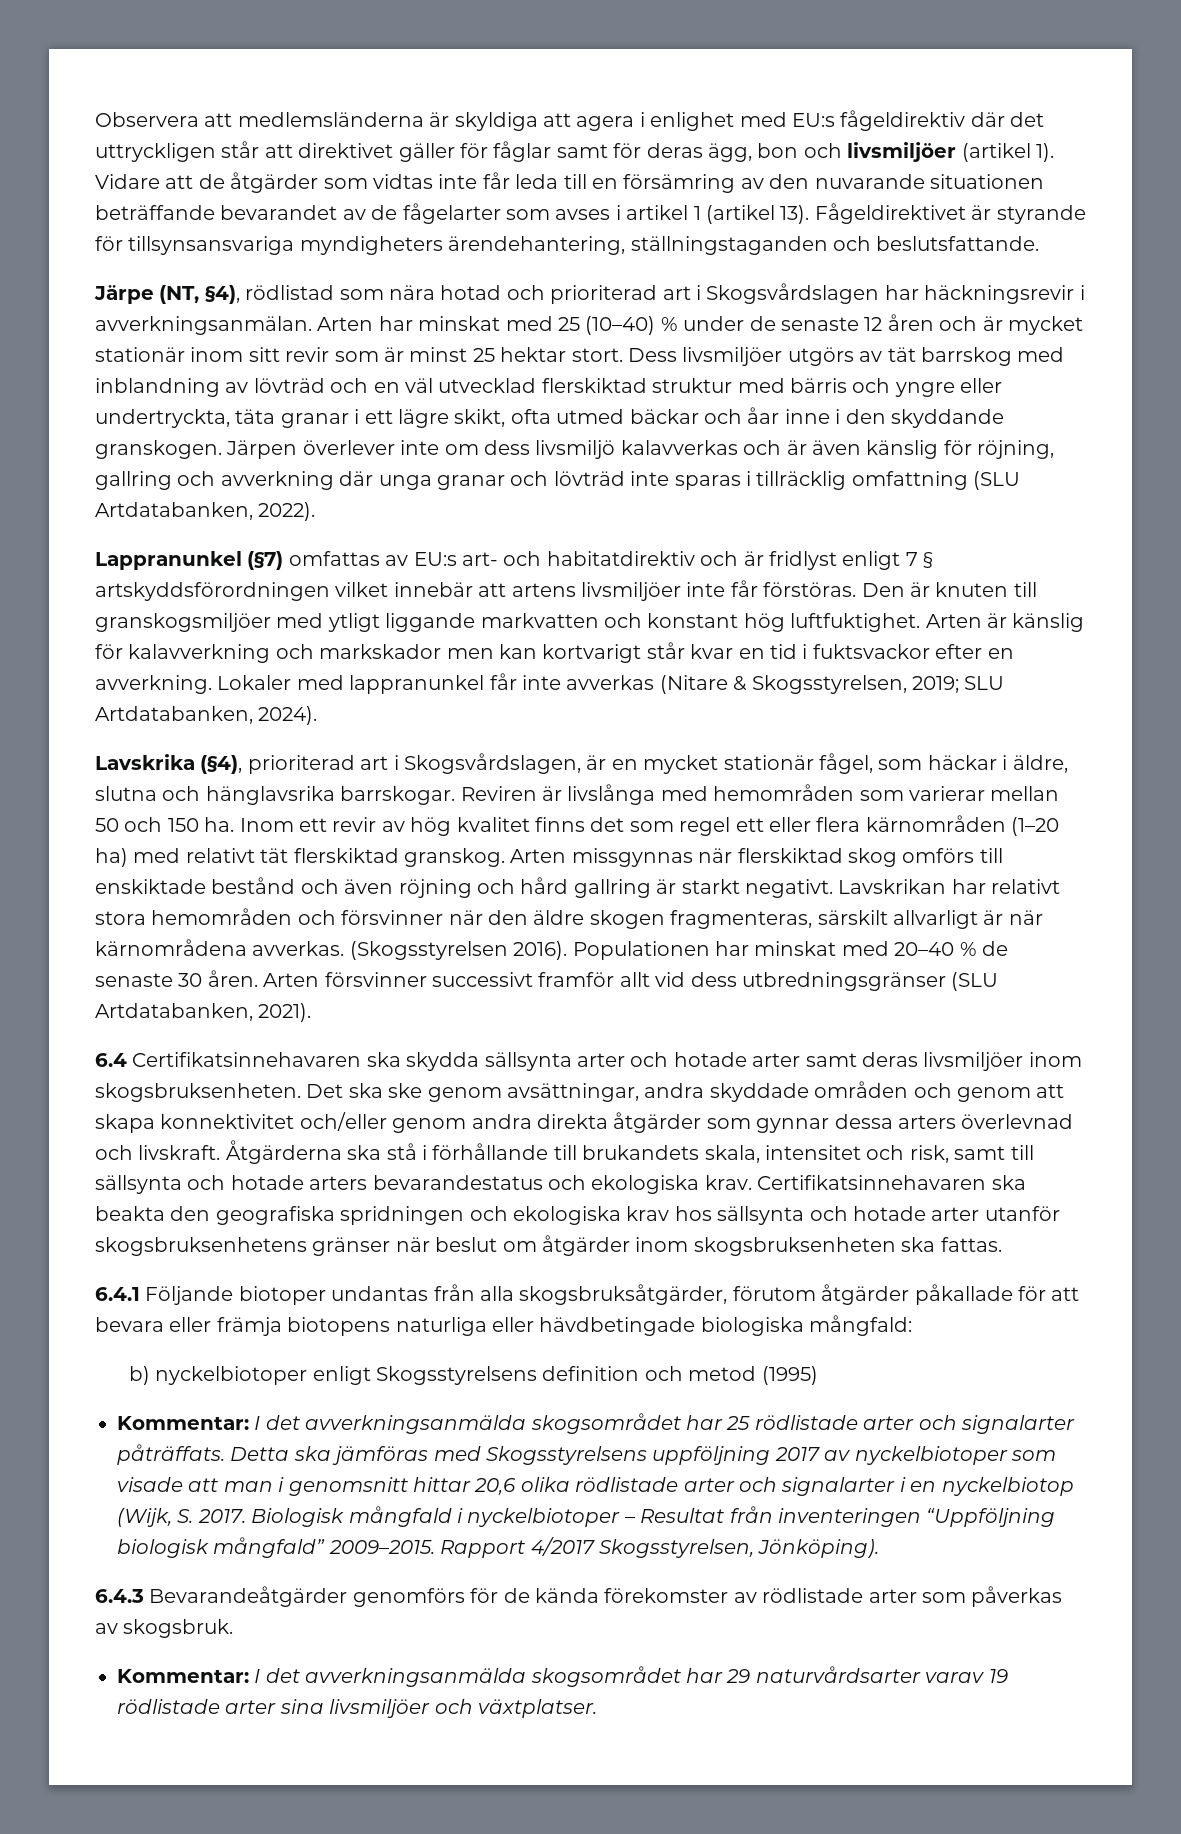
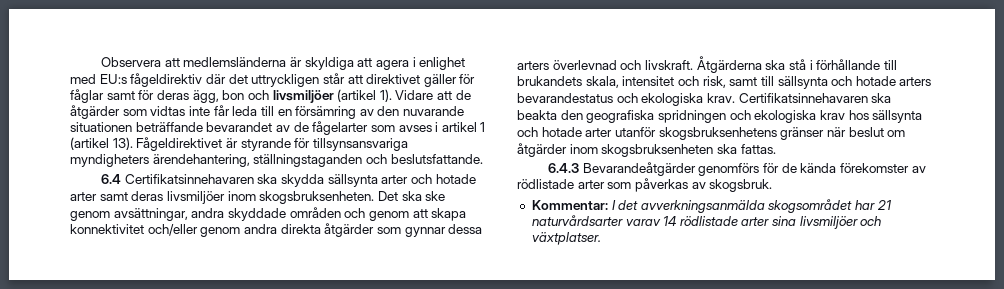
[94,283,1085,304] [95,314,1083,335] [95,347,1065,366] [95,378,1003,397] [95,407,1004,428] [95,440,1055,459] [95,471,1021,490] [95,502,316,521] [95,551,934,570] [95,580,1037,601] [95,613,1085,632] [95,642,1014,663] [95,673,1005,694] [95,706,318,725] [95,753,1068,774] [95,784,1060,805] [95,815,1060,836] [95,848,1003,867] [95,877,1061,898] [95,908,1043,929] [95,939,1008,960] [95,970,999,991] [95,1003,312,1022] // Järpe (NT, §4), rödlistad som nära hotad och prioriterad art i Skogsvårdslagen har häckningsrevir i avverkningsanmälan. Arten har minskat med 25 (10–40) % under de senaste 12 åren och är mycket stationär inom sitt revir som är minst 25 hektar stort. Dess livsmiljöer utgörs av tät barrskog med inblandning av lövträd och en väl utvecklad flerskiktad struktur med bärris och yngre eller undertryckta, täta granar i ett lägre skikt, ofta utmed bäckar och åar inne i den skyddande granskogen. Järpen överlever inte om dess livsmiljö kalavverkas och är även känslig för röjning, gallring och avverkning där unga granar och lövträd inte sparas i tillräcklig omfattning (SLU Artdatabanken, 2022). // Lappranunkel (§7) omfattas av EU:s art- och habitatdirektiv och är fridlyst enligt 7 § artskyddsförordningen vilket innebär att artens livsmiljöer inte får förstöras. Den är knuten till granskogsmiljöer med ytligt liggande markvatten och konstant hög luftfuktighet. Arten är känslig för kalavverkning och markskador men kan kortvarigt står kvar en tid i fuktsvackor efter en avverkning. Lokaler med lappranunkel får inte avverkas (Nitare & Skogsstyrelsen, 2019; SLU Artdatabanken, 2024). // Lavskrika (§4), prioriterad art i Skogsvårdslagen, är en mycket stationär fågel, som häckar i äldre, slutna och hänglavsrika barrskogar. Reviren är livslånga med hemområden som varierar mellan 50 och 150 ha. Inom ett revir av hög kvalitet finns det som regel ett eller flera kärnområden (1–20 ha) med relativt tät flerskiktad granskog. Arten missgynnas när flerskiktad skog omförs till enskiktade bestånd och även röjning och hård gallring är starkt negativt. Lavskrikan har relativt stora hemområden och försvinner när den äldre skogen fragmenteras, särskilt allvarligt är när kärnområdena avverkas. (Skogsstyrelsen 2016). Populationen har minskat med 20–40 % de senaste 30 åren. Arten försvinner successivt framför allt vid dess utbredningsgränser (SLU Artdatabanken, 2021). -> (483, 159) none
[95,1284,1080,1305] [95,1315,913,1336] [128,1366,818,1385] [117,1413,1075,1434] [117,1444,1056,1465] [117,1477,1074,1496] [117,1506,1056,1527] [117,1537,880,1558] // 6.4.1 Följande biotoper undantas från alla skogsbruksåtgärder, förutom åtgärder påkallade för att bevara eller främja biotopens naturliga eller hävdbetingade biologiska mångfald: // b) nyckelbiotoper enligt Skogsstyrelsens definition och metod (1995) // Kommentar: I det avverkningsanmälda skogsområdet har 25 rödlistade arter och signalarter påträffats. Detta ska jämföras med Skogsstyrelsens uppföljning 2017 av nyckelbiotoper som visade att man i genomsnitt hittar 20,6 olika rödlistade arter och signalarter i en nyckelbiotop (Wijk, S. 2017. Biologisk mångfald i nyckelbiotoper – Resultat från inventeringen “Uppföljning biologisk mångfald” 2009–2015. Rapport 4/2017 Skogsstyrelsen, Jönköping). -> (776, 149) none
[726,1669,751,1683] 29 -> [876,200,891,210] 21
[988,1669,1008,1683] 19 -> [663,216,677,226] 14

